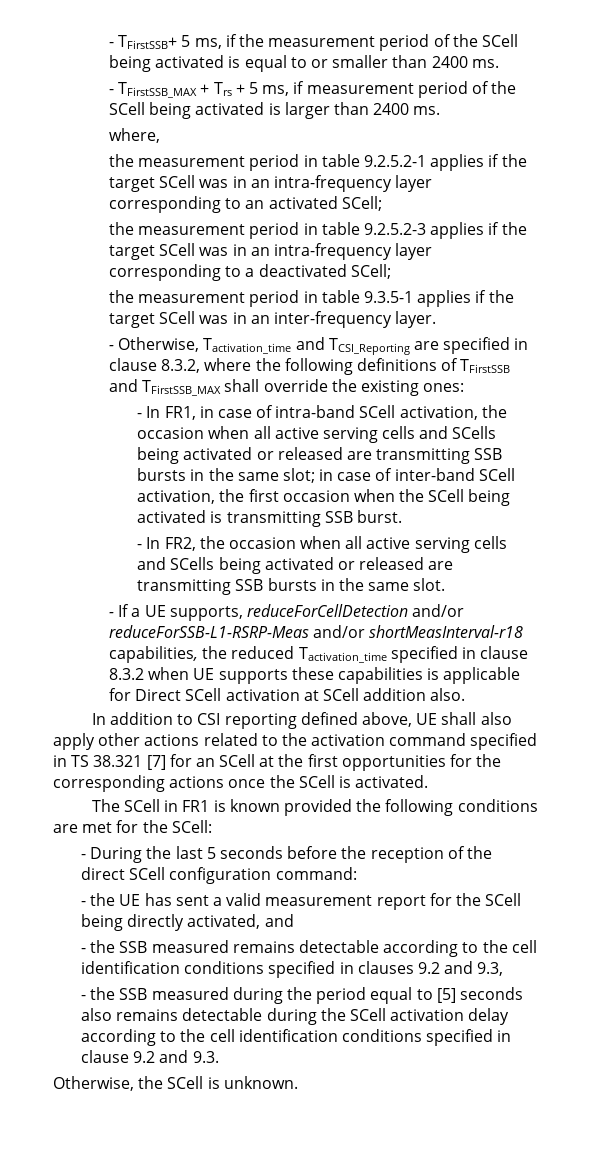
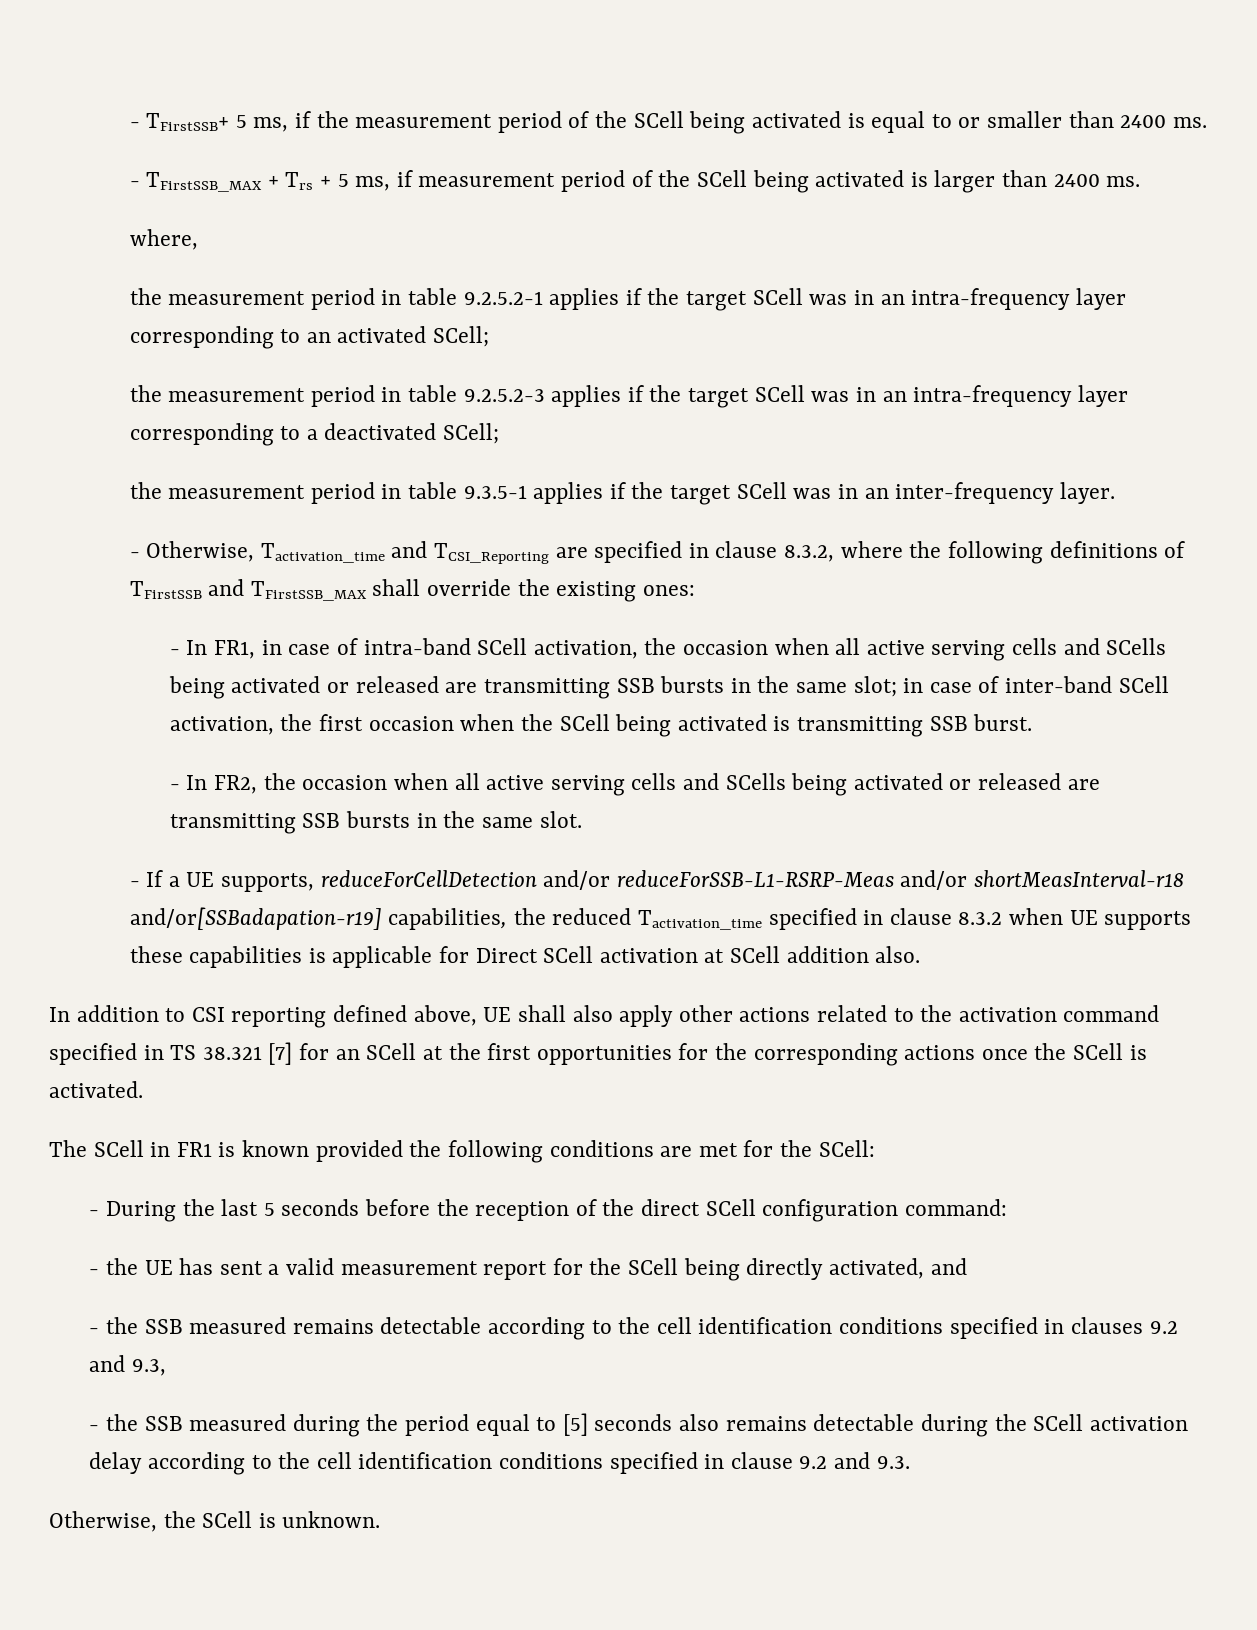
(524, 631) none -> [129,907,382,930] and/or[SSBadapation-r19]

